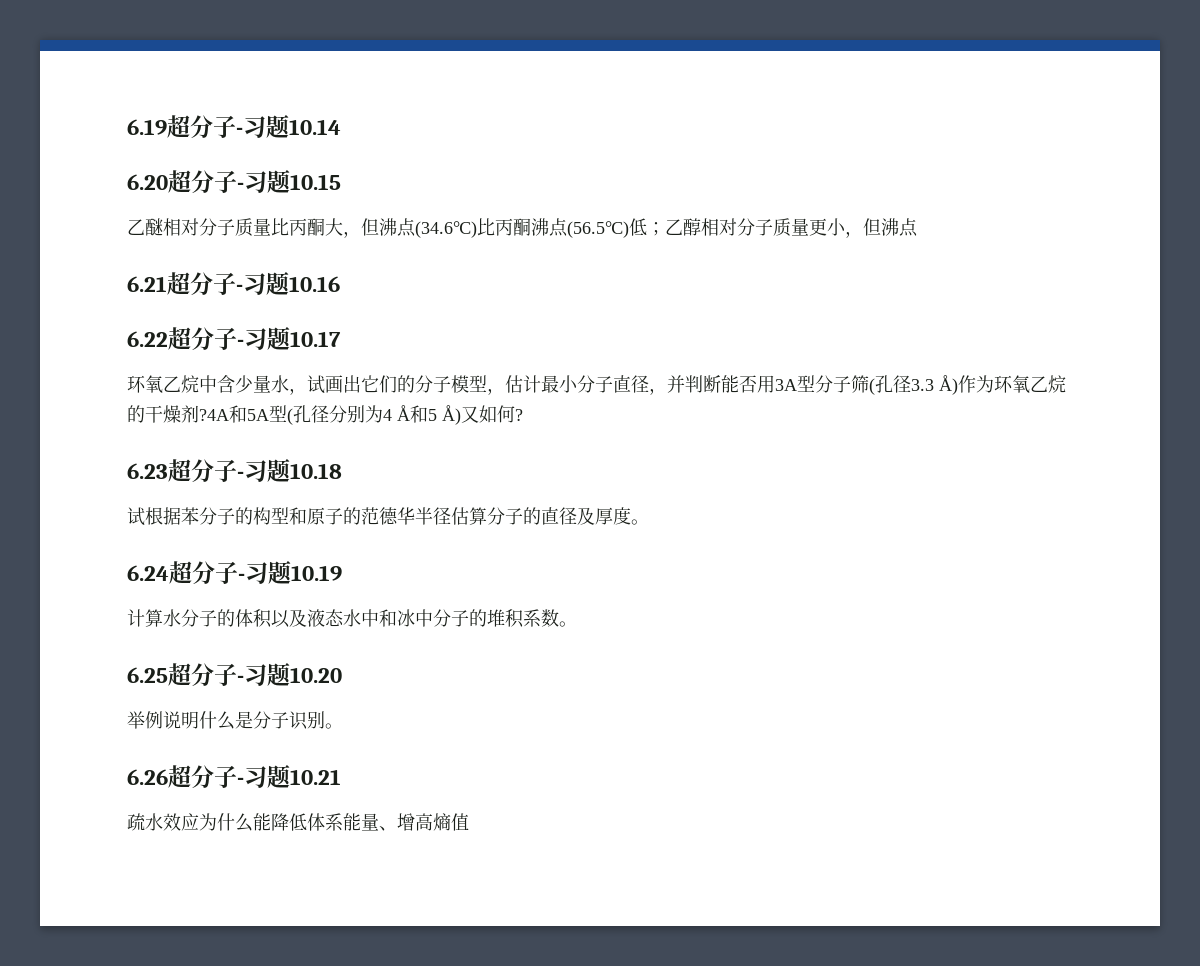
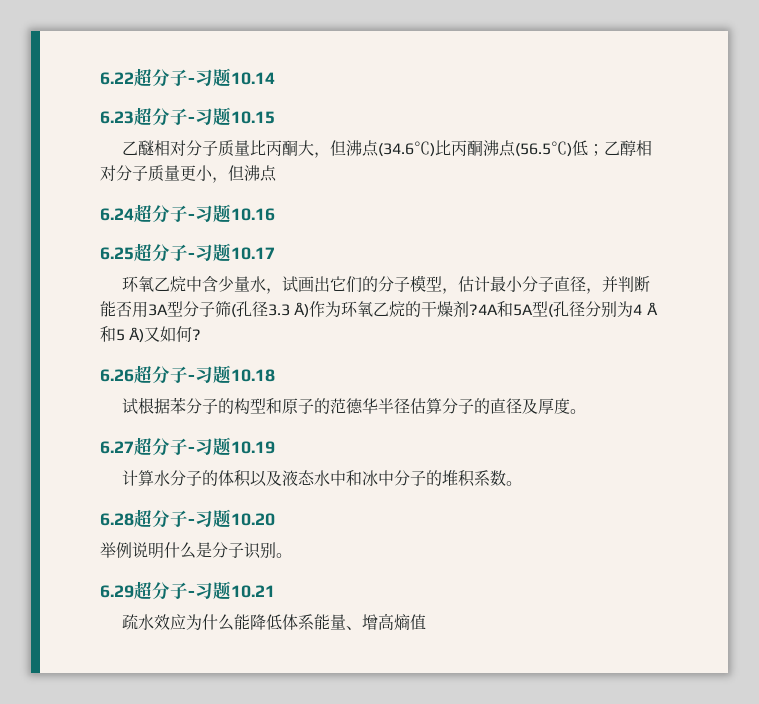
[127,119,167,135] 6.19 -> [100,72,134,85] 6.22
[127,174,168,190] 6.20 -> [100,111,134,124] 6.23
[127,276,167,292] 6.21 -> [100,208,134,221] 6.24
[127,331,168,347] 6.22 -> [100,247,134,260] 6.25
[127,463,168,479] 6.23 -> [100,369,134,382] 6.26
[127,565,169,581] 6.24 -> [100,441,134,454] 6.27
[127,667,168,683] 6.25 -> [100,513,134,526] 6.28
[127,769,168,785] 6.26 -> [100,585,134,598] 6.29

